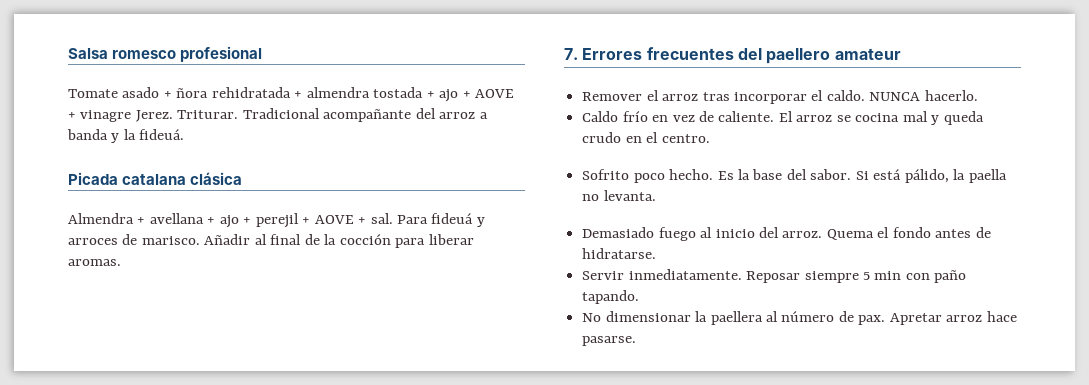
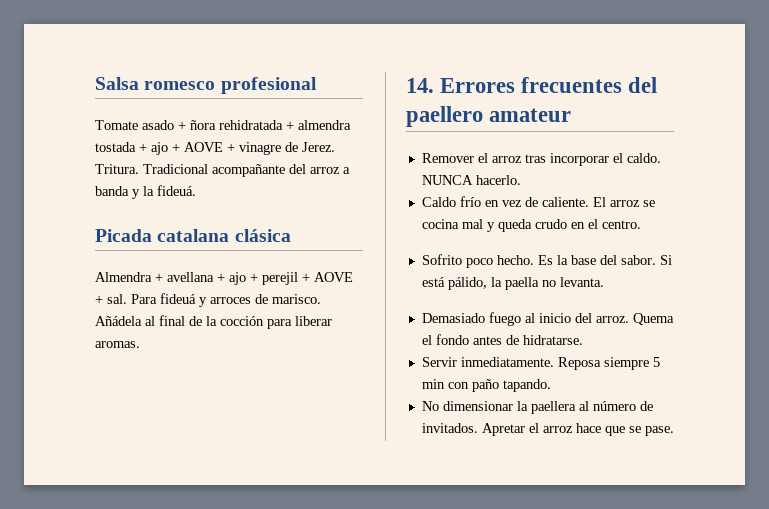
[135,110,239,122] Jerez. Triturar. -> [285,142,335,152] [95,164,139,174] de Jerez. Tritura.
[204,234,251,245] Añadir -> [95,316,142,326] Añádela
[564,48,578,60] 7. -> [406,78,434,93] 14.
[746,271,801,283] Reposar -> [557,357,601,370] Reposa
[858,311,1017,325] [582,336,637,346] pax. Apretar arroz hace pasarse. -> [421,423,674,436] invitados. Apretar el arroz hace que se pase.

